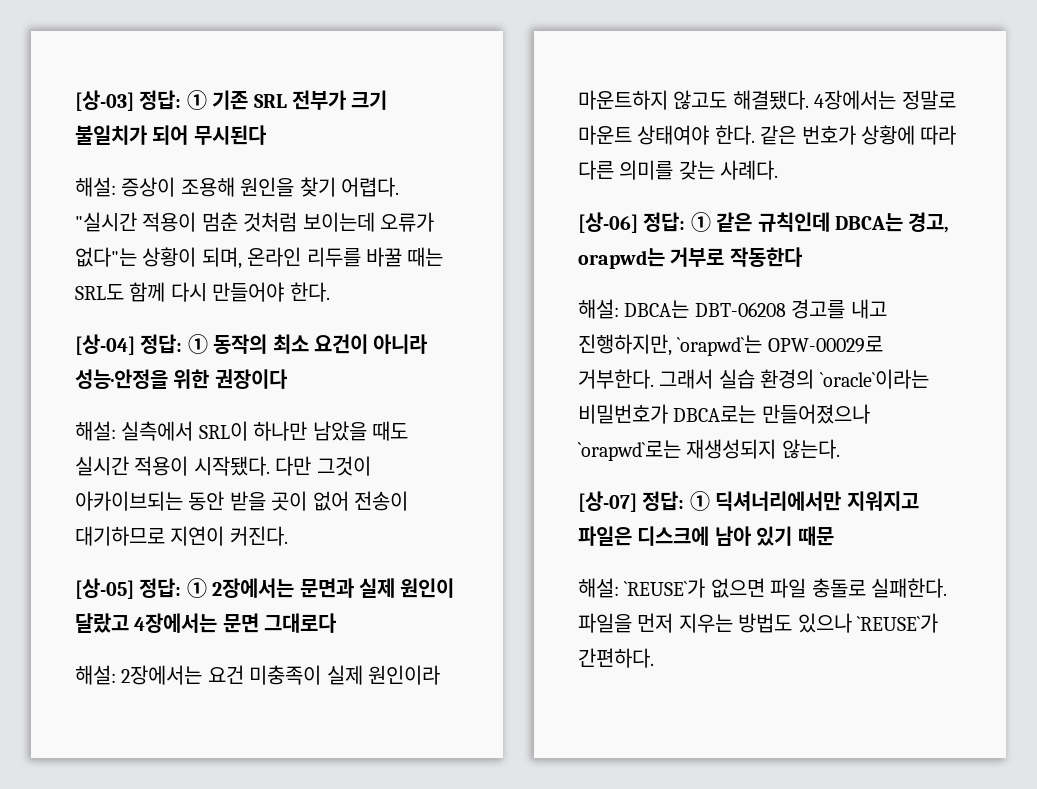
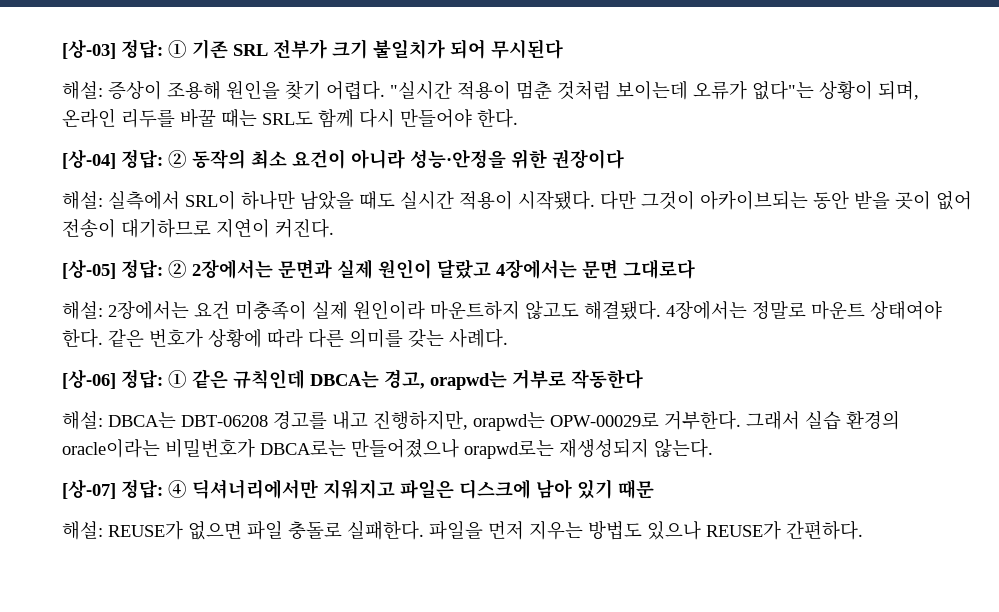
[187,334,208,354] ① -> [168,150,187,168] ②
[186,578,207,598] ① -> [168,260,187,278] ②
[677,335,763,356] `orapwd`는 -> [473,412,545,431] orapwd는
[819,369,929,389] `oracle`이라는 -> [62,439,160,458] oracle이라는
[578,440,681,461] `orapwd`로는 -> [464,440,554,459] orapwd로는
[689,491,710,511] ① -> [168,480,187,498] ④
[624,578,706,598] `REUSE`가 -> [108,521,183,540] REUSE가
[857,613,938,633] `REUSE`가 -> [706,521,781,540] REUSE가

